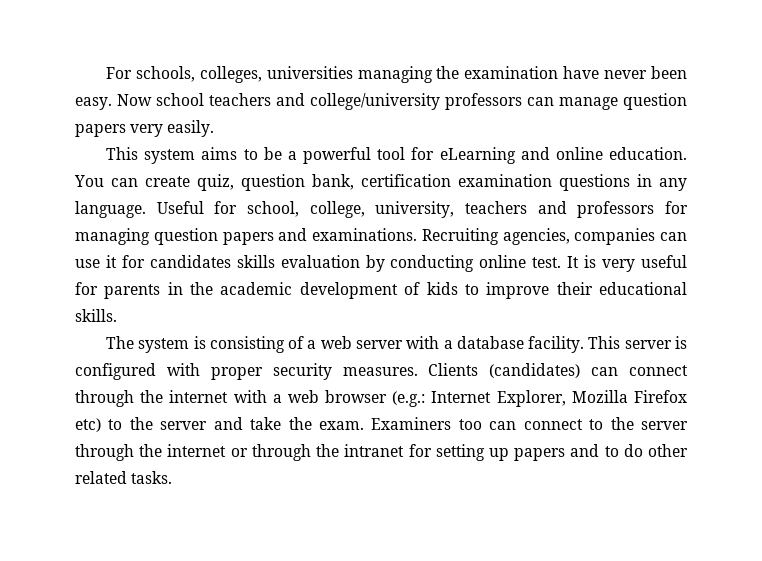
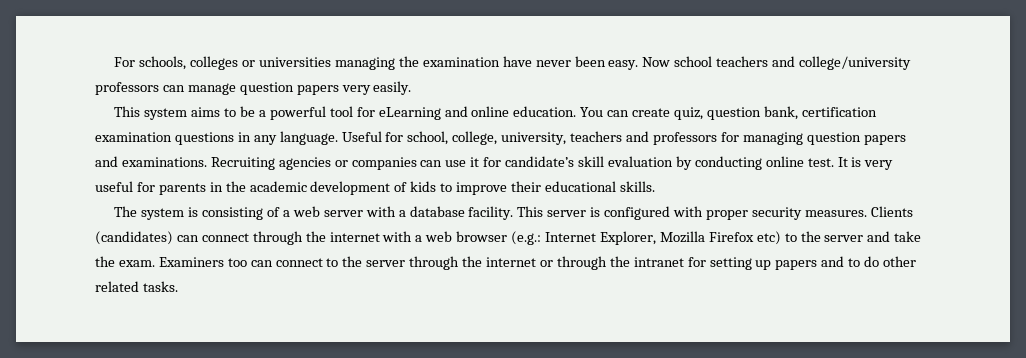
[199,66,262,83] colleges, -> [190,56,256,70] colleges or
[502,228,570,245] agencies, -> [278,157,348,170] agencies or
[149,255,275,268] candidates skills -> [505,156,605,167] candidate’s skill

